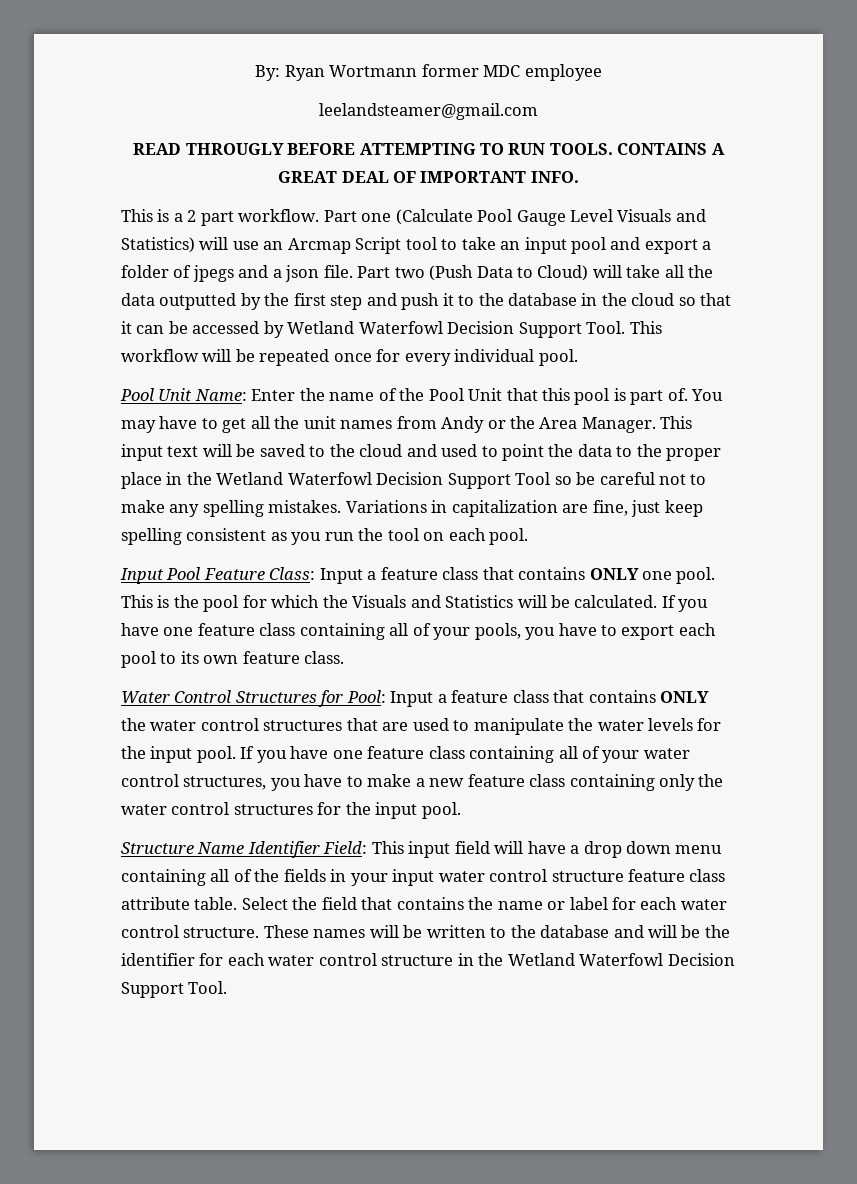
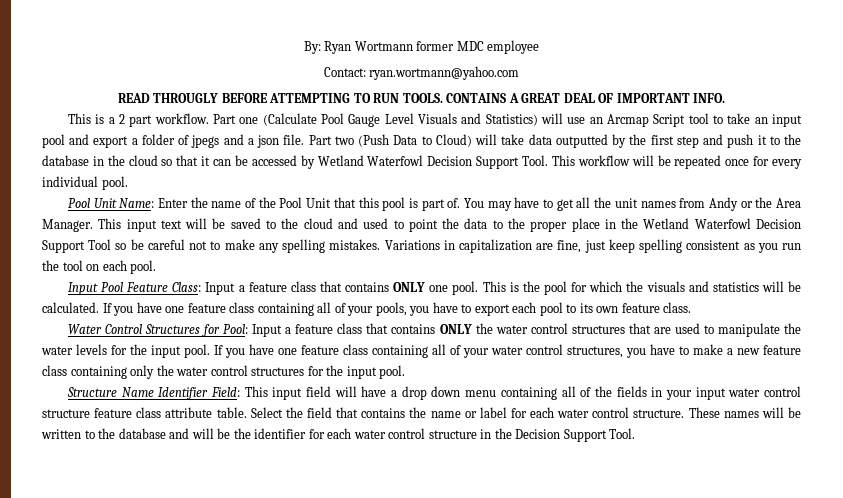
[319,103,538,120] leelandsteamer@gmail.com -> [323,66,520,80] Contact: ryan.wortmann@yahoo.com
[664,265,714,278] all the -> (525, 139) none
[352,595,514,608] Visuals and Statistics -> [646,281,759,292] visuals and statistics
[507,953,664,966] Wetland Waterfowl -> (512, 433) none

